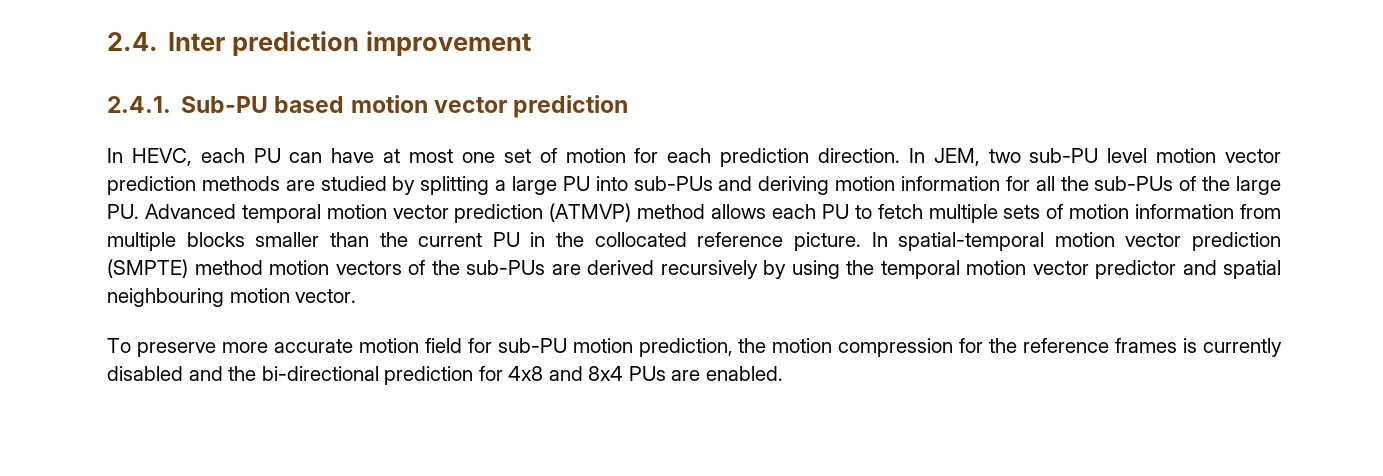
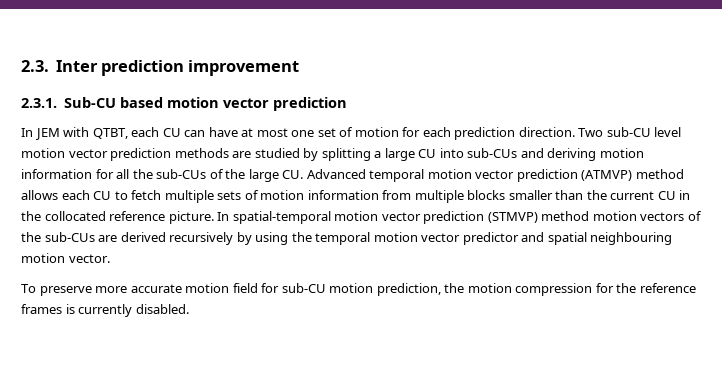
[107,32,158,51] 2.4. -> [21,60,49,72] 2.3.
[107,96,269,113] 2.4.1. Sub-PU -> [21,97,116,108] 2.3.1. Sub-CU
[131,148,281,166] HEVC, each PU -> [34,127,181,140] JEM with QTBT, each CU
[908,148,1099,166] In JEM, two sub-PU -> [578,127,651,137] Two sub-CU
[562,176,713,191] PU into sub-PUs -> [418,148,518,158] CU into sub-CUs
[1094,176,1174,191] sub-PUs -> [156,169,207,179] sub-CUs
[107,204,139,219] PU. -> [282,170,304,179] CU.
[821,204,849,219] PU -> [93,191,112,200] CU
[492,232,520,247] PU -> [657,191,676,200] CU
[107,259,188,278] (SMPTE) -> [487,212,538,223] (STMVP)
[466,260,545,275] sub-PUs -> [44,232,95,242] sub-CUs
[497,338,567,353] sub-PU -> [281,283,326,293] sub-CU
[107,366,783,385] disabled and the bi-directional prediction for 4x8 and 8x4 PUs are enabled. -> [135,304,189,314] disabled.

